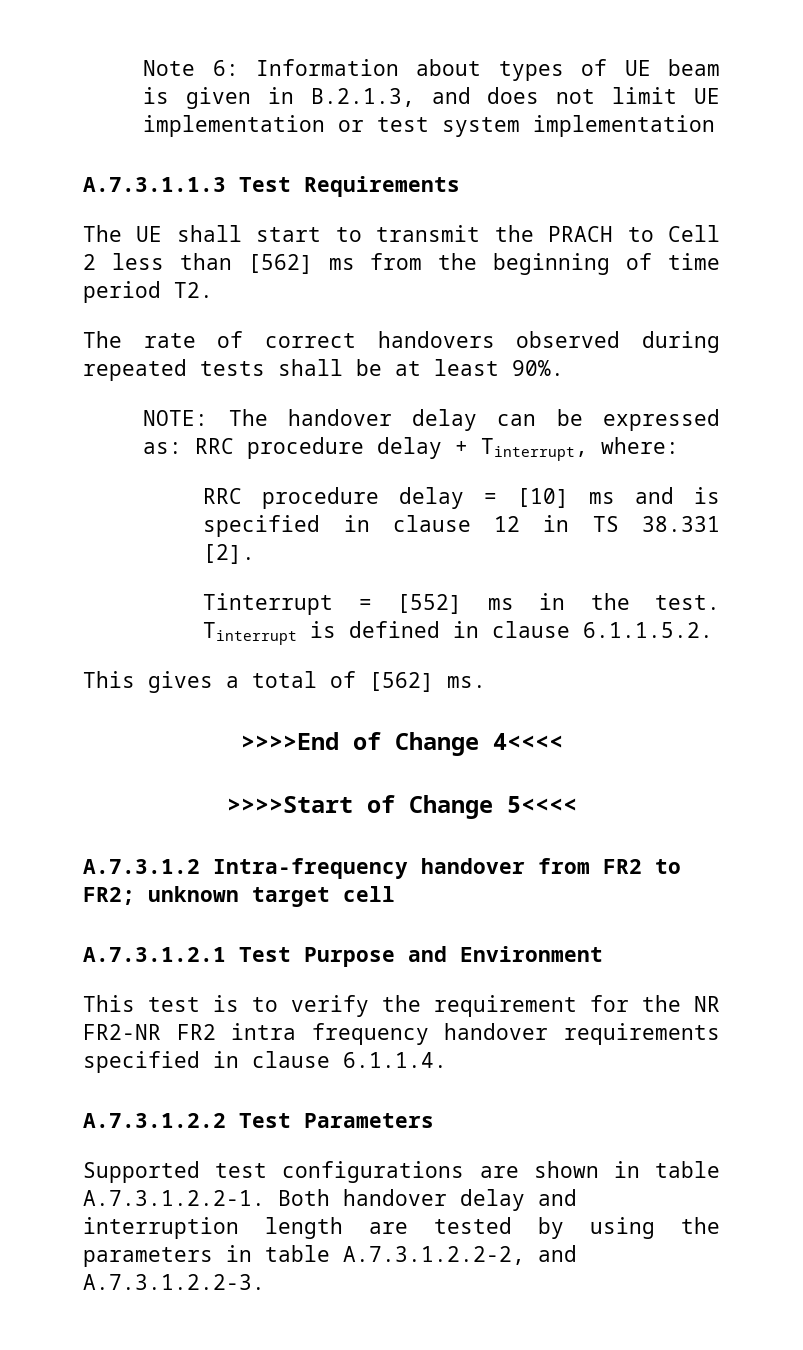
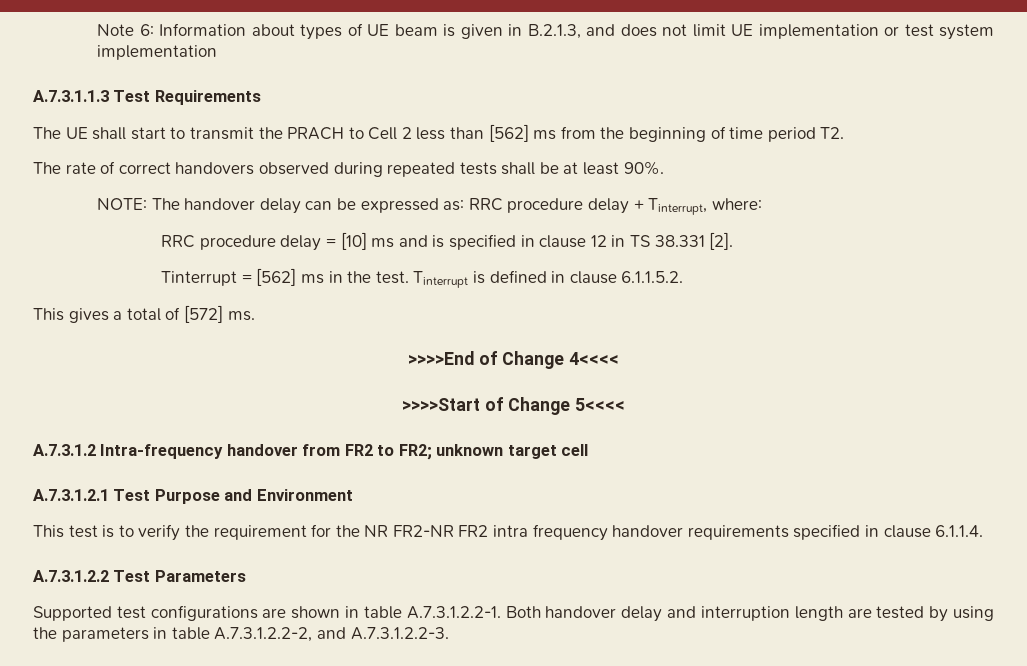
[397,594,463,614] [552] -> [256,268,297,286] [562]
[369,672,434,692] [562] -> [183,305,223,323] [572]

